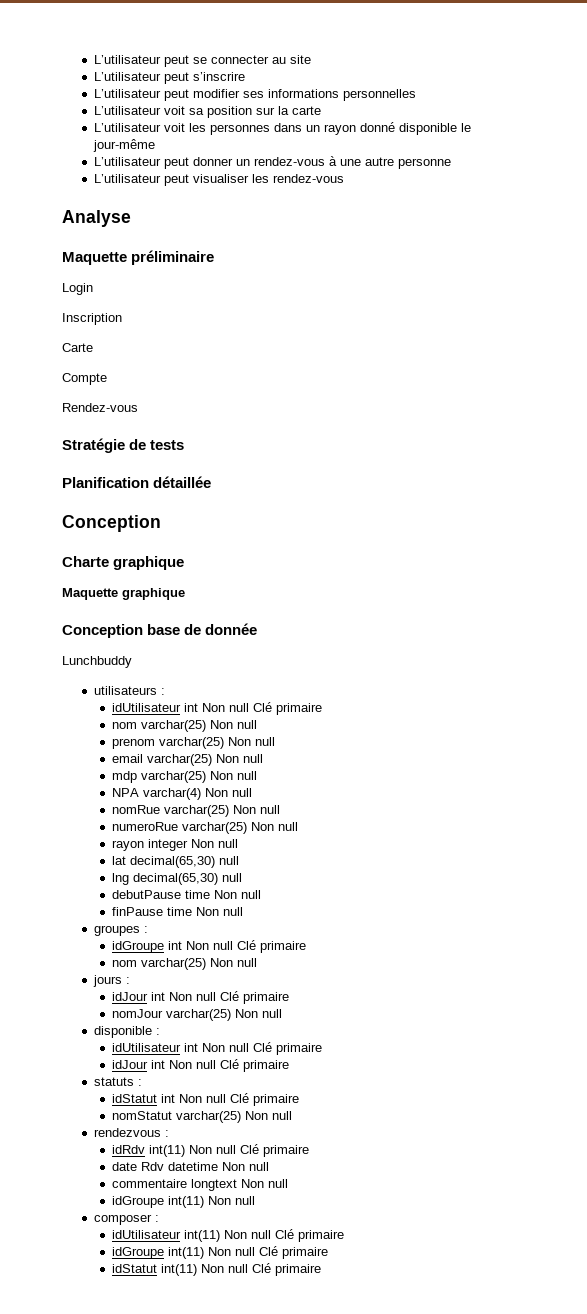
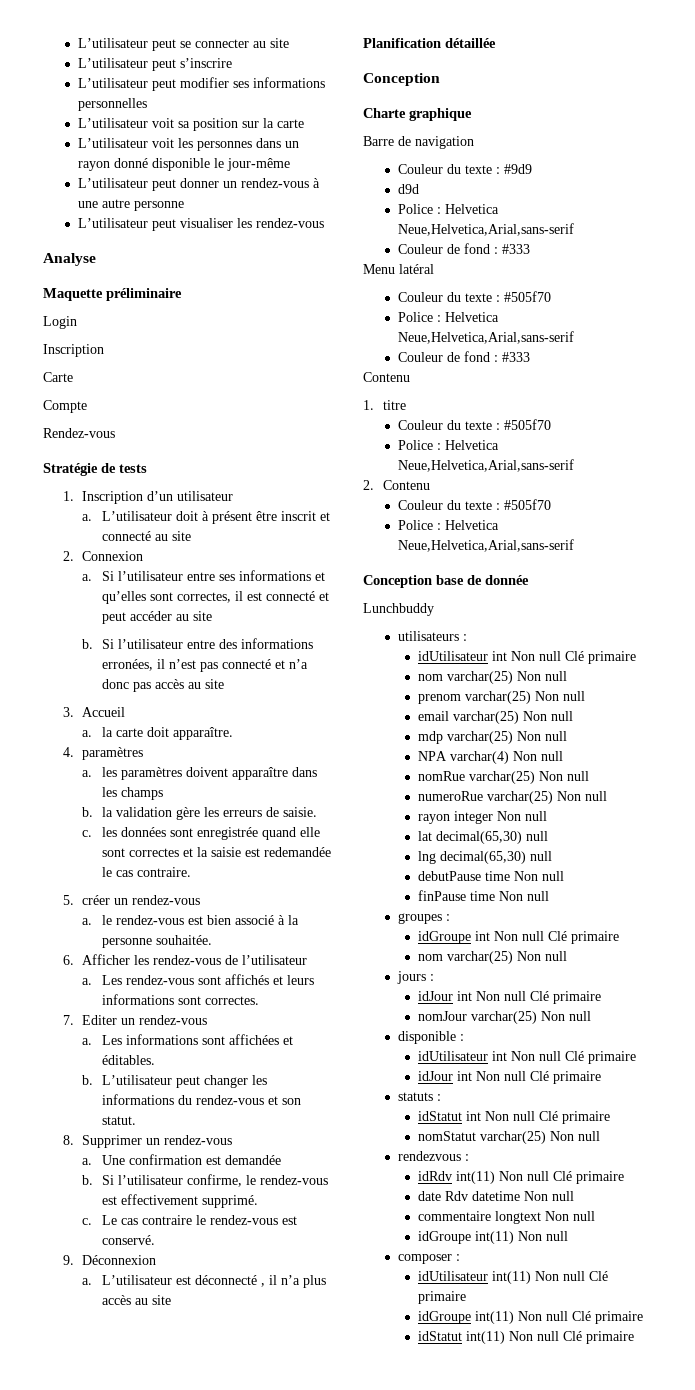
(185, 445) none -> [62,491,234,504] [82,511,331,524] [102,531,192,541] [62,551,144,561] [82,570,326,581] [102,591,330,604] [102,611,213,624] [82,638,314,649] [102,659,309,672] [102,679,225,692] [62,707,126,717] [82,727,234,740] [62,747,144,760] [82,767,318,780] [102,787,164,800] [82,807,318,820] [82,827,321,840] [102,847,332,857] [102,867,192,877] [62,895,201,905] [82,915,300,925] [102,935,213,948] [62,954,308,965] [82,974,315,985] [102,994,260,1005] [62,1015,208,1025] [82,1034,294,1045] [102,1055,156,1065] [82,1075,268,1088] [102,1094,302,1105] [102,1116,137,1125] [62,1135,233,1148] [82,1154,282,1165] [82,1174,329,1187] [102,1194,259,1208] [82,1215,298,1225] [102,1235,156,1245] [62,1255,157,1265] [82,1275,327,1288] [102,1295,172,1305] // 1. Inscription d’un utilisateur // a. L’utilisateur doit à présent être inscrit et connecté au site // 2. Connexion // a. Si l’utilisateur entre ses informations et qu’elles sont correctes, il est connecté et peut accéder au site // b. Si l’utilisateur entre des informations erronées, il n’est pas connecté et n’a donc pas accès au site // 3. Accueil // a. la carte doit apparaître. // 4. paramètres // a. les paramètres doivent apparaître dans les champs // b. la validation gère les erreurs de saisie. // c. les données sont enregistrée quand elle sont correctes et la saisie est redemandée le cas contraire. // 5. créer un rendez-vous // a. le rendez-vous est bien associé à la personne souhaitée. // 6. Afficher les rendez-vous de l’utilisateur // a. Les rendez-vous sont affichés et leurs informations sont correctes. // 7. Editer un rendez-vous // a. Les informations sont affichées et éditables. // b. L’utilisateur peut changer les informations du rendez-vous et son statut. // 8. Supprimer un rendez-vous // a. Une confirmation est demandée // b. Si l’utilisateur confirme, le rendez-vous est effectivement supprimé. // c. Le cas contraire le rendez-vous est conservé. // 9. Déconnexion // a. L’utilisateur est déconnecté , il n’a plus accès au site
[62,588,185,600] Maquette graphique -> [363,136,474,149] [398,164,533,174] [398,184,420,194] [398,204,500,214] [398,223,575,236] [398,243,531,254] [363,264,434,274] [398,291,552,302] [398,312,500,322] [398,331,575,344] [398,351,531,362] [363,372,410,382] [363,400,406,410] [398,419,552,430] [398,440,500,450] [398,459,575,472] [363,480,430,490] [398,499,552,510] [398,520,500,530] [398,539,575,552] Barre de navigation // Couleur du texte : #9d9 // d9d // Police : Helvetica Neue,Helvetica,Arial,sans-serif // Couleur de fond : #333 // Menu latéral // Couleur du texte : #505f70 // Police : Helvetica Neue,Helvetica,Arial,sans-serif // Couleur de fond : #333 // Contenu // 1. titre // Couleur du texte : #505f70 // Police : Helvetica Neue,Helvetica,Arial,sans-serif // 2. Contenu // Couleur du texte : #505f70 // Police : Helvetica Neue,Helvetica,Arial,sans-serif

